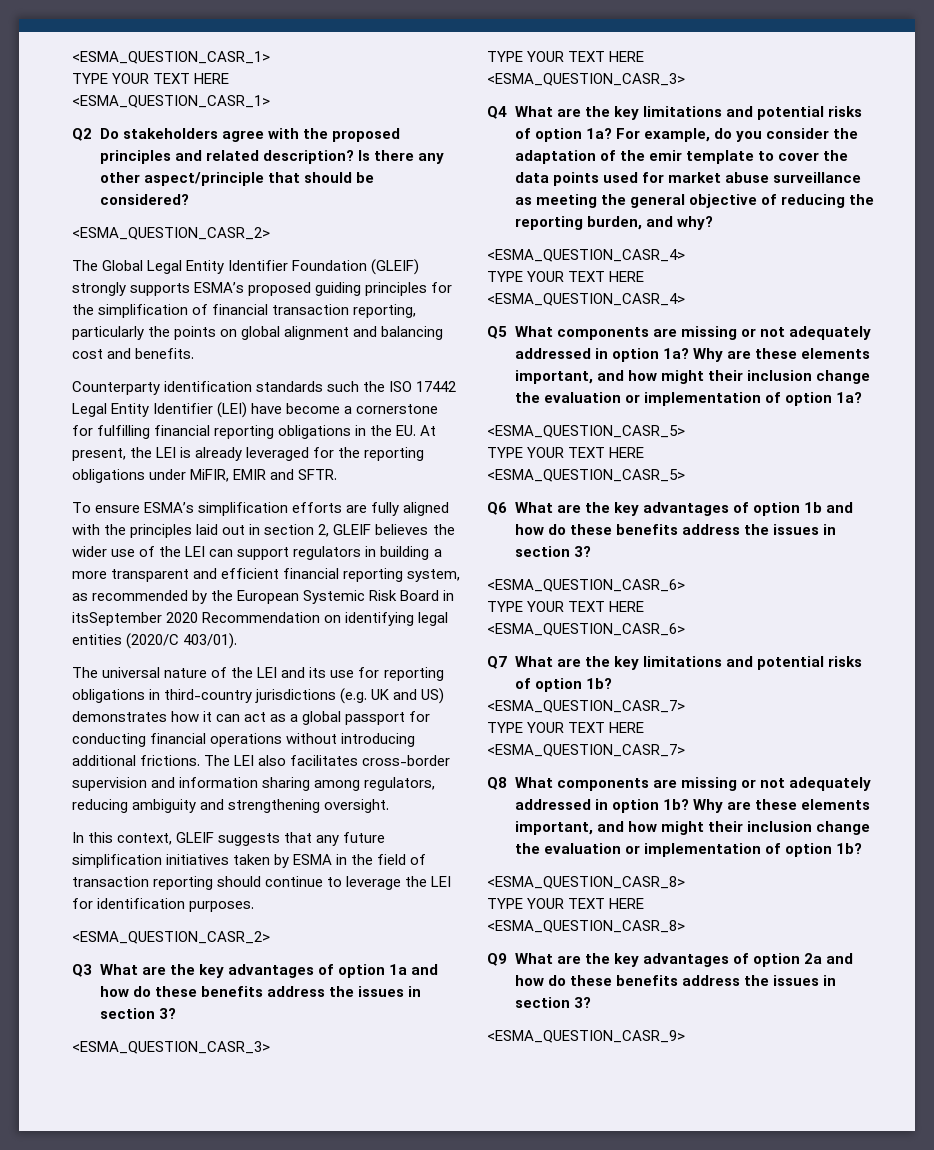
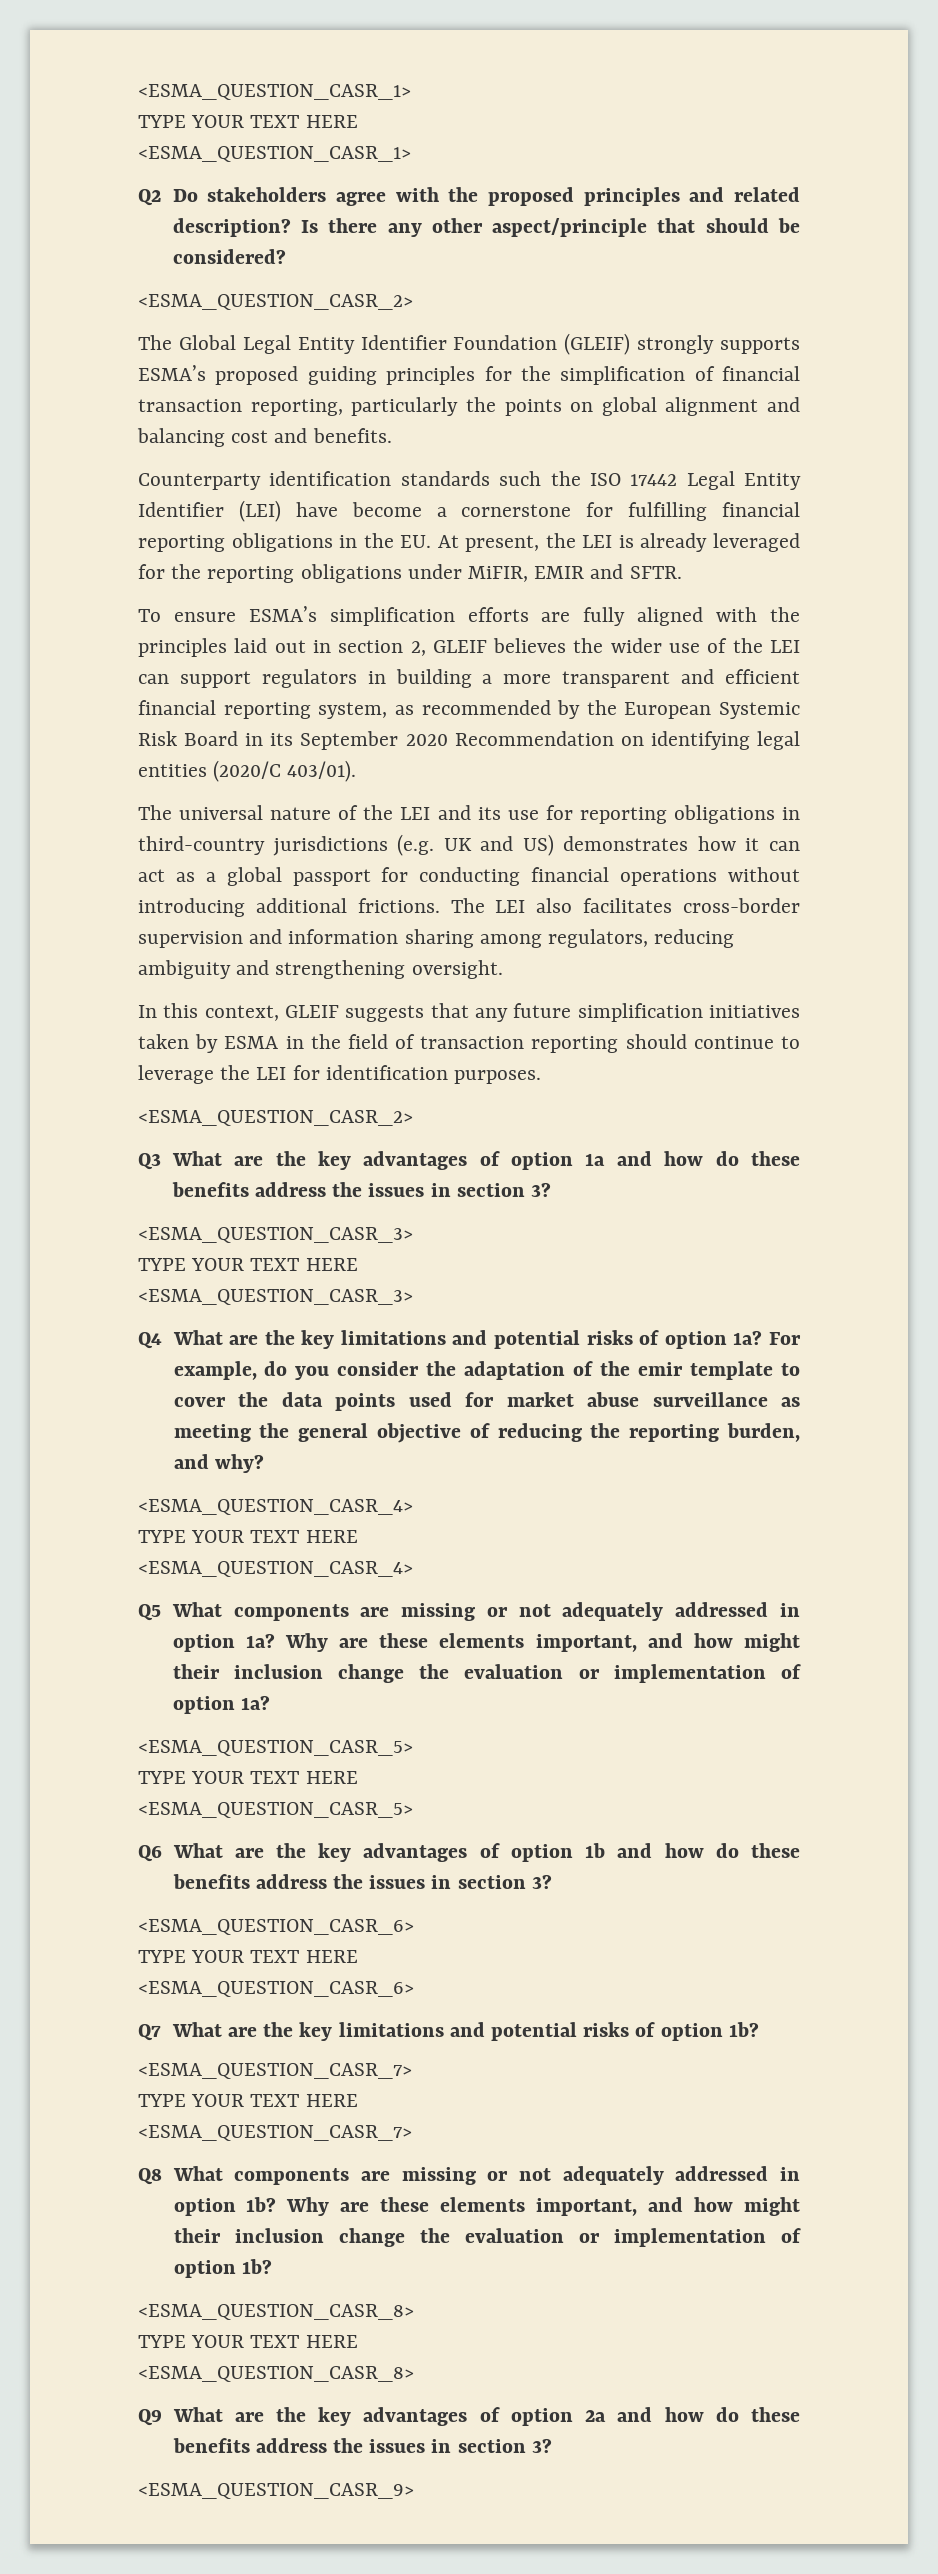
[72,612,162,626] itsSeptember -> [270,731,399,750] its September

